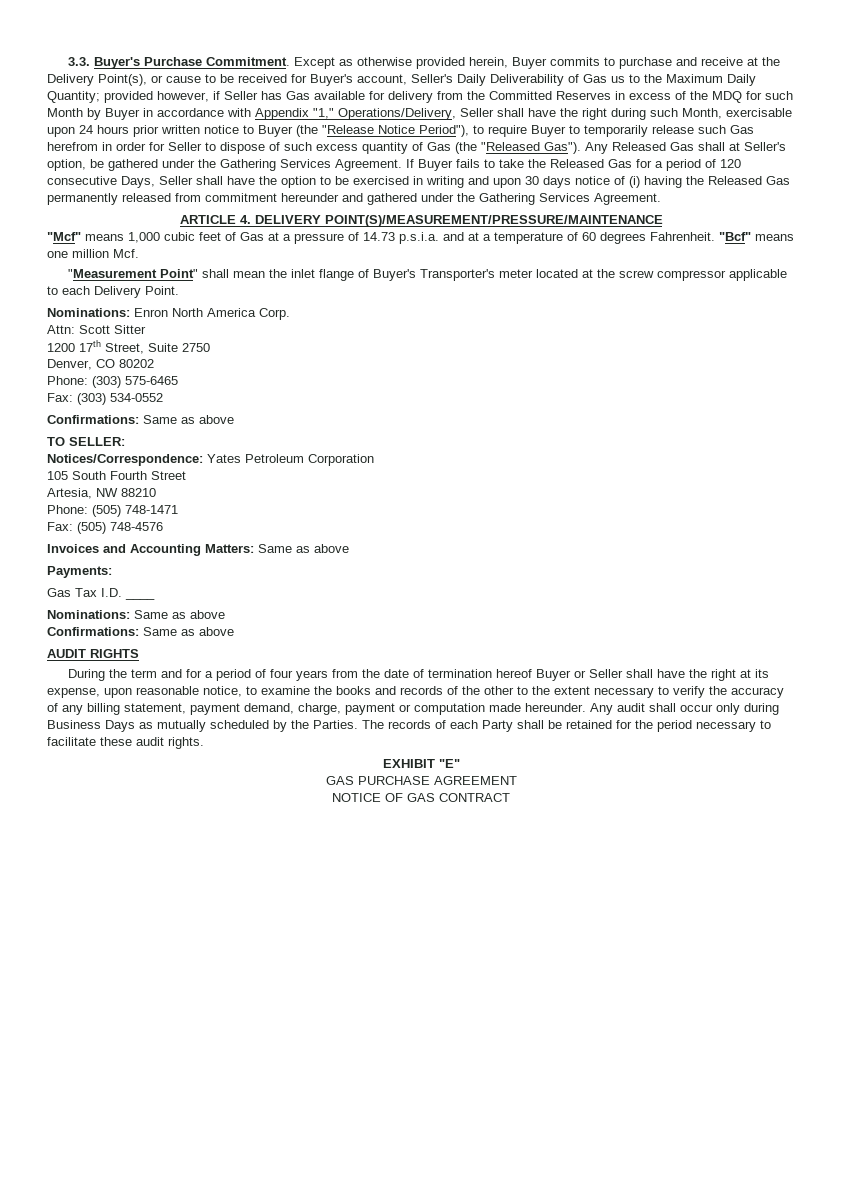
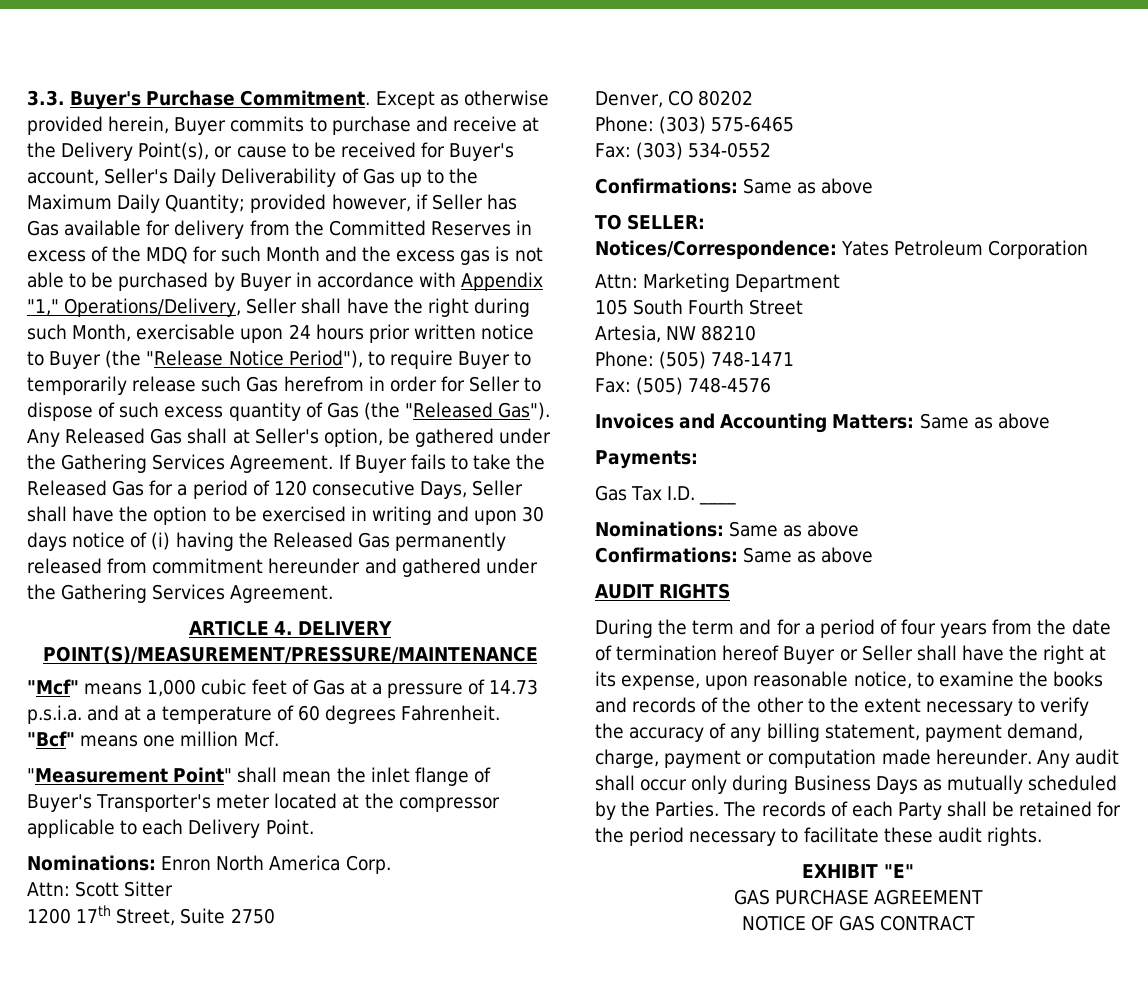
[611,76,625,83] us -> [399,172,422,187] up
(83, 112) none -> [324,246,543,265] [27,272,209,291] and the excess gas is not able to be purchased
[618,270,654,278] screw -> (394, 801) none
(374, 460) none -> [595,273,841,292] // Attn: Marketing Department

